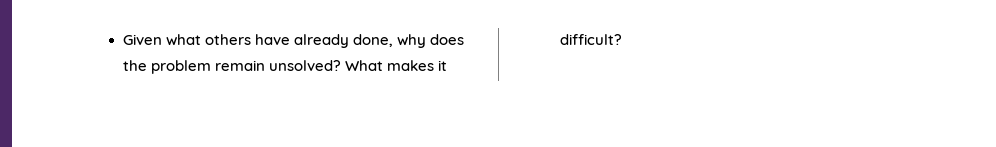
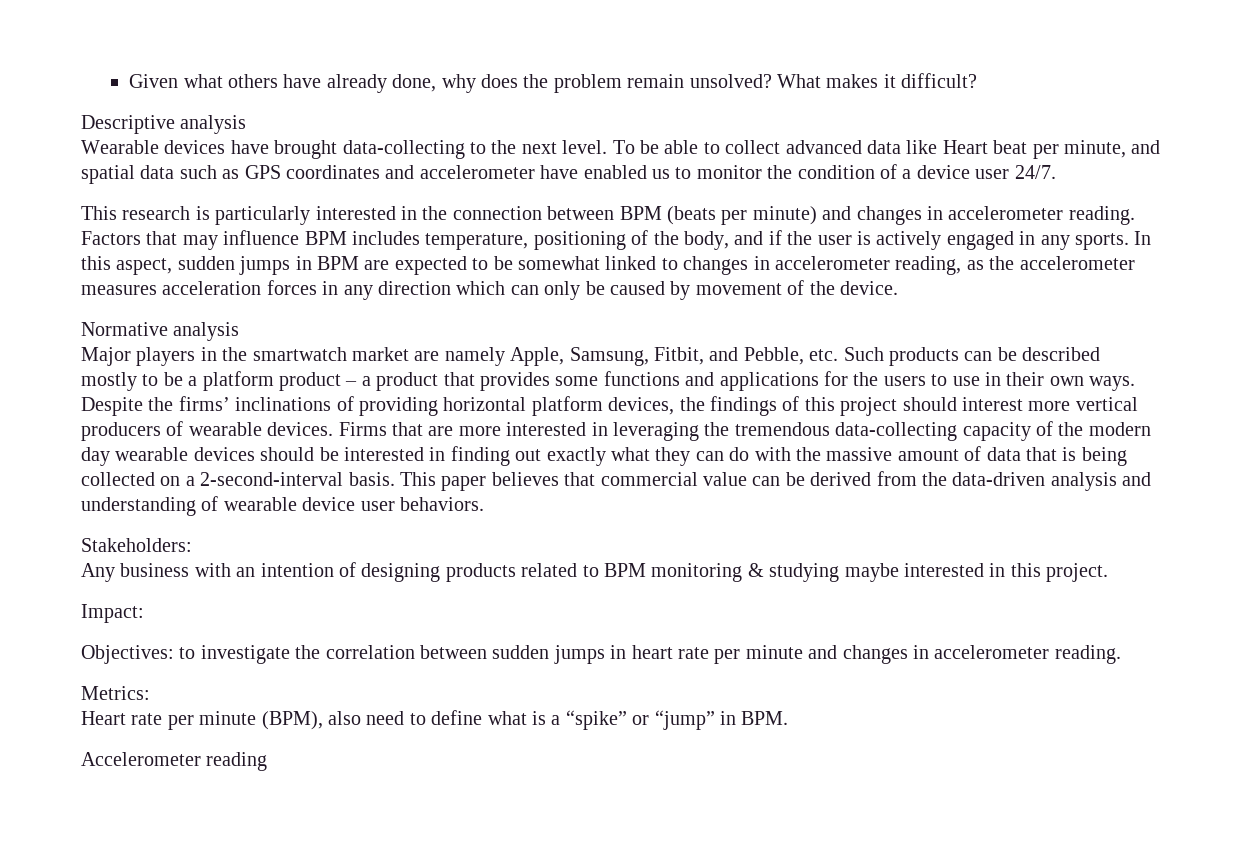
(622, 39) none -> [81,115,247,134] [81,140,1161,159] [81,164,1056,184] [81,206,1135,225] [81,230,1152,250] [81,256,1135,275] [81,280,898,300] [81,322,240,341] [81,347,1101,366] [81,371,1136,391] [81,396,1138,416] [81,421,1151,441] [81,446,1127,466] [81,471,1152,491] [81,496,484,516] [81,538,192,552] [81,562,1109,582] [81,604,144,623] [81,645,1121,664] [81,686,150,700] [81,710,789,730] [81,752,268,771] // Descriptive analysis // Wearable devices have brought data-collecting to the next level. To be able to collect advanced data like Heart beat per minute, and spatial data such as GPS coordinates and accelerometer have enabled us to monitor the condition of a device user 24/7. // This research is particularly interested in the connection between BPM (beats per minute) and changes in accelerometer reading. Factors that may influence BPM includes temperature, positioning of the body, and if the user is actively engaged in any sports. In this aspect, sudden jumps in BPM are expected to be somewhat linked to changes in accelerometer reading, as the accelerometer measures acceleration forces in any direction which can only be caused by movement of the device. // Normative analysis // Major players in the smartwatch market are namely Apple, Samsung, Fitbit, and Pebble, etc. Such products can be described mostly to be a platform product – a product that provides some functions and applications for the users to use in their own ways. Despite the firms’ inclinations of providing horizontal platform devices, the findings of this project should interest more vertical producers of wearable devices. Firms that are more interested in leveraging the tremendous data-collecting capacity of the modern day wearable devices should be interested in finding out exactly what they can do with the massive amount of data that is being collected on a 2-second-interval basis. This paper believes that commercial value can be derived from the data-driven analysis and understanding of wearable device user behaviors. // Stakeholders: // Any business with an intention of designing products related to BPM monitoring & studying maybe interested in this project. // Impact: // Objectives: to investigate the correlation between sudden jumps in heart rate per minute and changes in accelerometer reading. // Metrics: // Heart rate per minute (BPM), also need to define what is a “spike” or “jump” in BPM. // Accelerometer reading

